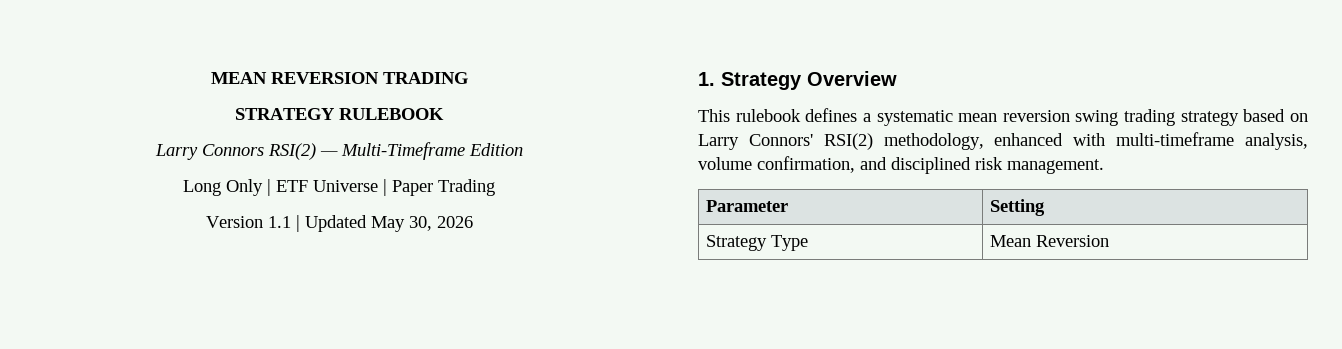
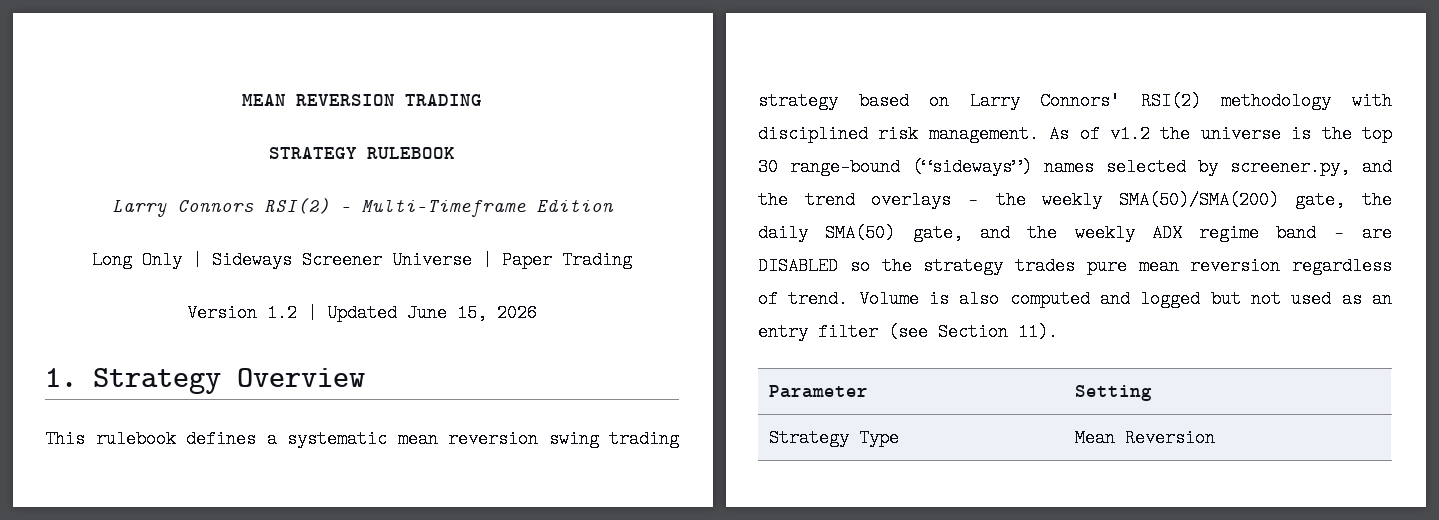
[276,180,308,192] ETF -> [212,251,382,269] Sideways Screener
[267,216,291,228] 1.1 -> [267,304,297,322] 1.2
[370,216,432,232] May 30, -> [407,304,487,322] June 15,
[883,132,1308,150] [698,156,1104,174] methodology, enhanced with multi-timeframe analysis, volume confirmation, and disciplined risk management. -> [1221,92,1392,110] [758,125,1392,143] [758,158,1392,176] [758,191,1392,209] [758,224,1392,242] [758,257,1392,275] [758,290,1392,308] [758,323,1058,341] methodology with disciplined risk management. As of v1.2 the universe is the top 30 range-bound (“sideways”) names selected by screener.py, and the trend overlays — the weekly SMA(50)/SMA(200) gate, the daily SMA(50) gate, and the weekly ADX regime band — are DISABLED so the strategy trades pure mean reversion regardless of trend. Volume is also computed and logged but not used as an entry filter (see Section 11).

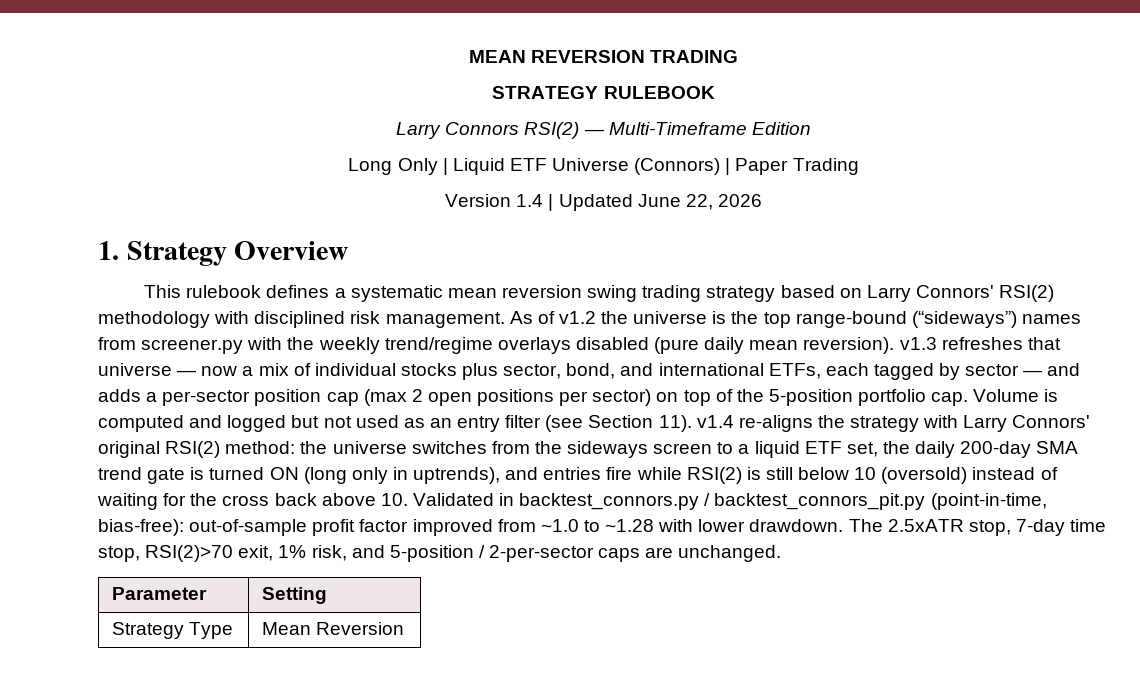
[212,251,472,269] Sideways Screener Universe -> [452,158,721,175] Liquid ETF Universe (Connors)
[267,304,297,322] 1.2 -> [516,194,544,207] 1.4
[457,304,487,322] 15, -> [685,194,713,210] 22,
[758,158,778,176] 30 -> (791, 320) none
[1106,158,1392,176] [758,191,1392,209] [758,224,1392,242] [758,257,1392,275] [758,290,849,308] selected by screener.py, and the trend overlays — the weekly SMA(50)/SMA(200) gate, the daily SMA(50) gate, and the weekly ADX regime band — are DISABLED so the strategy trades pure mean reversion regardless of trend. -> [98,337,1061,354] [98,363,1081,380] [98,389,969,406] from screener.py with the weekly trend/regime overlays disabled (pure daily mean reversion). v1.3 refreshes that universe — now a mix of individual stocks plus sector, bond, and international ETFs, each tagged by sector — and adds a per-sector position cap (max 2 open positions per sector) on top of the 5-position portfolio cap.
[959,290,1000,308] also -> (1059, 395) none
(1058, 332) none -> [696,415,1091,432] [98,441,1079,458] [98,467,1058,484] [97,493,1047,510] [98,519,1107,536] [98,545,782,562] v1.4 re-aligns the strategy with Larry Connors' original RSI(2) method: the universe switches from the sideways screen to a liquid ETF set, the daily 200-day SMA trend gate is turned ON (long only in uptrends), and entries fire while RSI(2) is still below 10 (oversold) instead of waiting for the cross back above 10. Validated in backtest_connors.py / backtest_connors_pit.py (point-in-time, bias-free): out-of-sample profit factor improved from ~1.0 to ~1.28 with lower drawdown. The 2.5xATR stop, 7-day time stop, RSI(2)>70 exit, 1% risk, and 5-position / 2-per-sector caps are unchanged.

